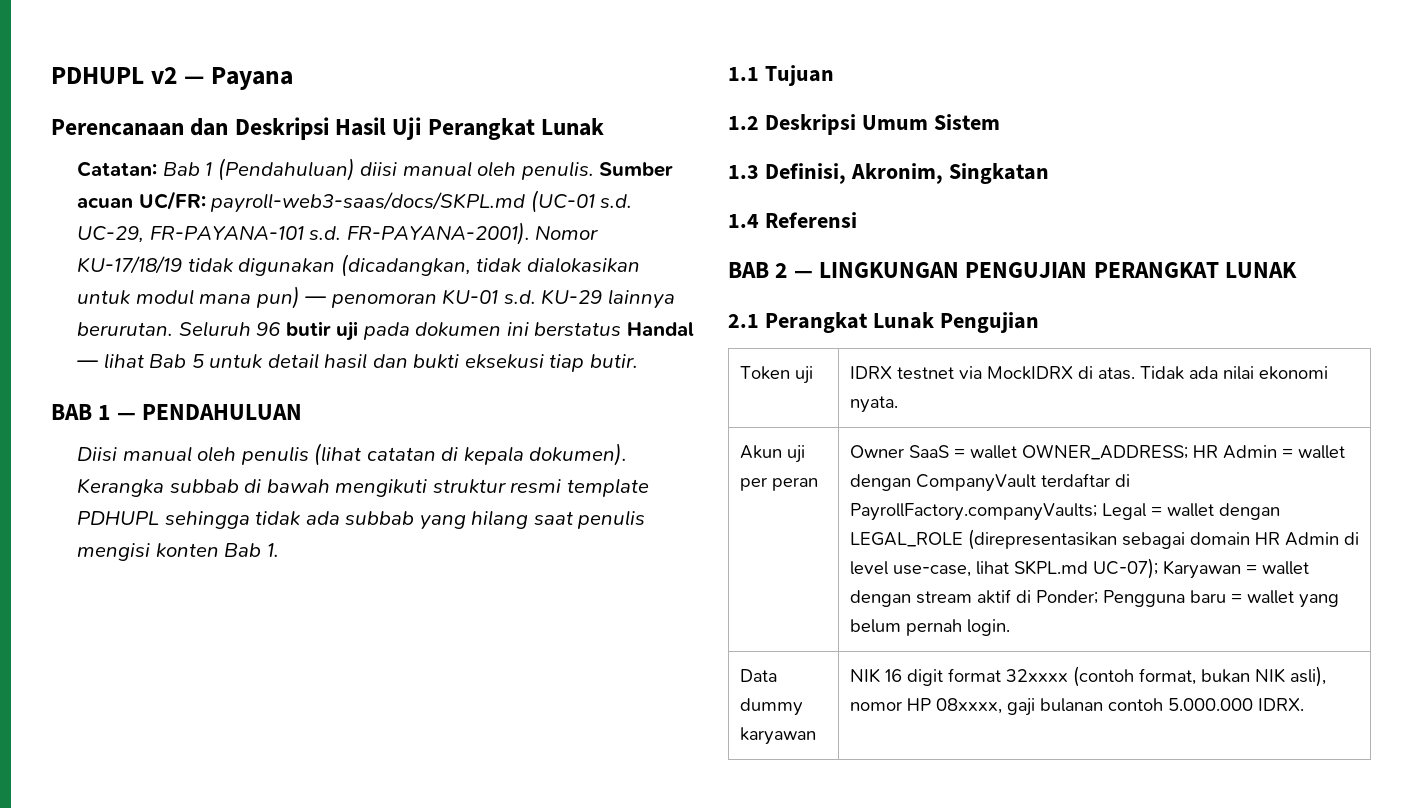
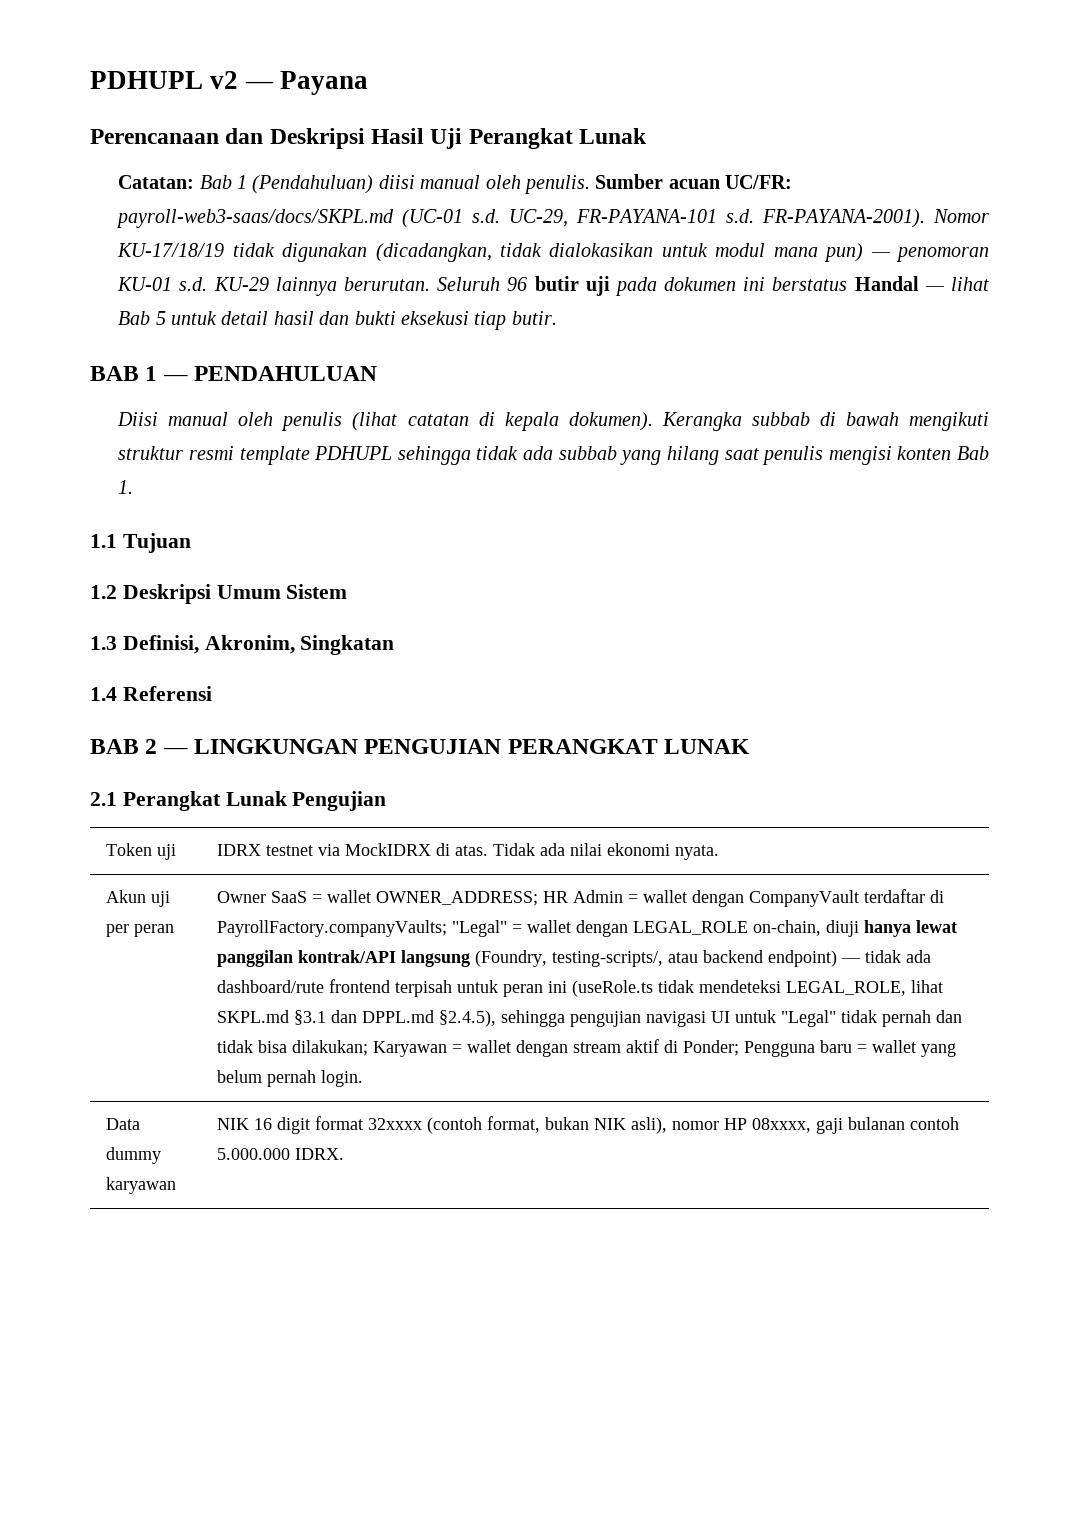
[1101,503,1146,520] Legal -> [451,920,507,937] "Legal"
[967,529,1359,550] [849,558,1158,579] (direpresentasikan sebagai domain HR Admin di level use-case, lihat SKPL.md UC-07); -> [752,920,957,937] [216,950,931,967] [216,979,943,997] [216,1010,962,1027] [216,1040,368,1056] on-chain, diuji hanya lewat panggilan kontrak/API langsung (Foundry, testing-scripts/, atau backend endpoint) — tidak ada dashboard/rute frontend terpisah untuk peran ini (useRole.ts tidak mendeteksi LEGAL_ROLE, lihat SKPL.md §3.1 dan DPPL.md §2.4.5), sehingga pengujian navigasi UI untuk "Legal" tidak pernah dan tidak bisa dilakukan;

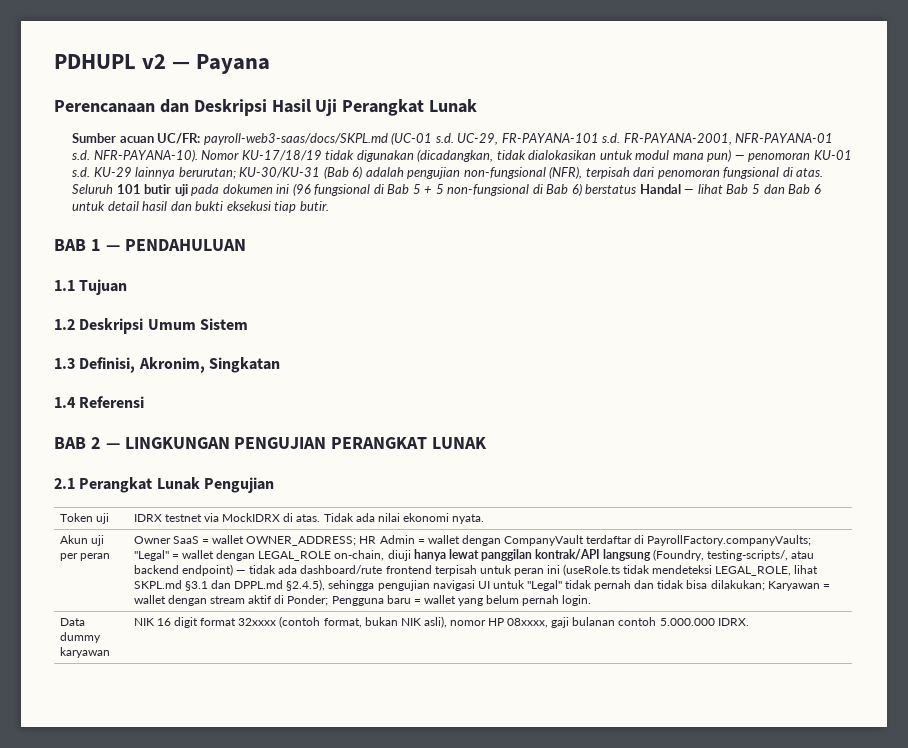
[118,175,591,194] Catatan: Bab 1 (Pendahuluan) diisi manual oleh penulis. -> (478, 106) none
[762,209,926,228] FR-PAYANA-2001). -> [623,133,834,145] [72,149,198,162] FR-PAYANA-2001, NFR-PAYANA-01 s.d. NFR-PAYANA-10).
[343,277,528,291] berurutan. Seluruh 96 -> [178,166,824,179] [72,184,141,194] berurutan; KU-30/KU-31 (Bab 6) adalah pengujian non-fungsional (NFR), terpisah dari penomoran fungsional di atas. Seluruh 101
(766, 284) none -> [292,183,582,196] (96 fungsional di Bab 5 + 5 non-fungsional di Bab 6)
(166, 318) none -> [763,184,821,194] dan Bab 6
[117,412,990,431] [118,446,990,465] [118,480,134,494] // Diisi manual oleh penulis (lihat catatan di kepala dokumen). Kerangka subbab di bawah mengikuti struktur resmi template PDHUPL sehingga tidak ada subbab yang hilang saat penulis mengisi konten Bab 1. -> (246, 245) none

